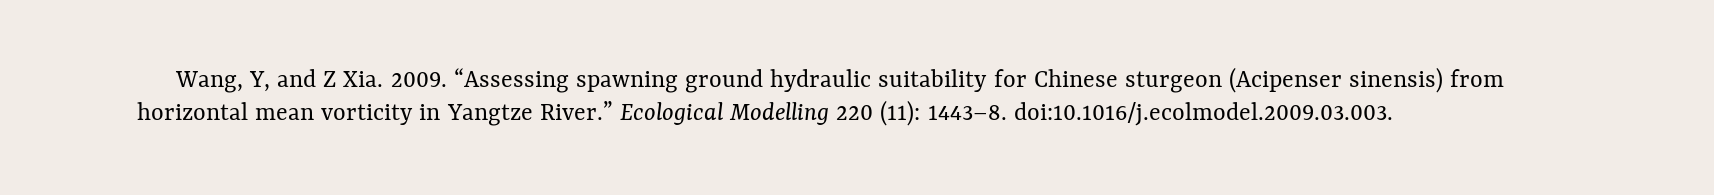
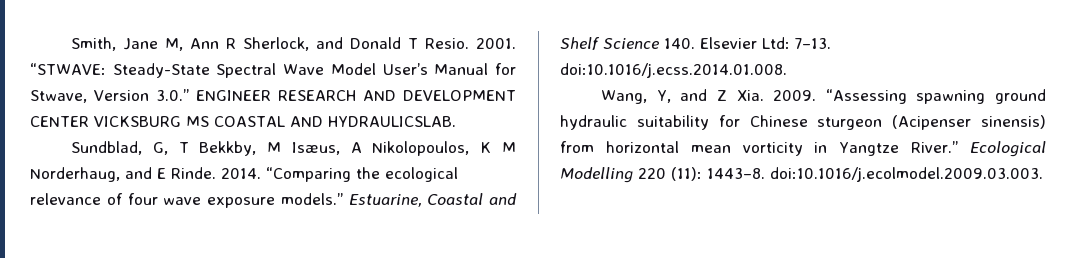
(174, 82) none -> [71,37,516,51] [30,63,516,78] [30,89,516,103] [30,116,456,127] [71,141,516,156] [30,167,458,182] [30,193,517,208] [560,37,831,50] [560,63,787,78] Smith, Jane M, Ann R Sherlock, and Donald T Resio. 2001. “STWAVE: Steady-State Spectral Wave Model User’s Manual for Stwave, Version 3.0.” ENGINEER RESEARCH AND DEVELOPMENT CENTER VICKSBURG MS COASTAL AND HYDRAULICSLAB. // Sundblad, G, T Bekkby, M Isæus, A Nikolopoulos, K M Norderhaug, and E Rinde. 2014. “Comparing the ecological relevance of four wave exposure models.” Estuarine, Coastal and Shelf Science 140. Elsevier Ltd: 7–13. doi:10.1016/j.ecss.2014.01.008. //

